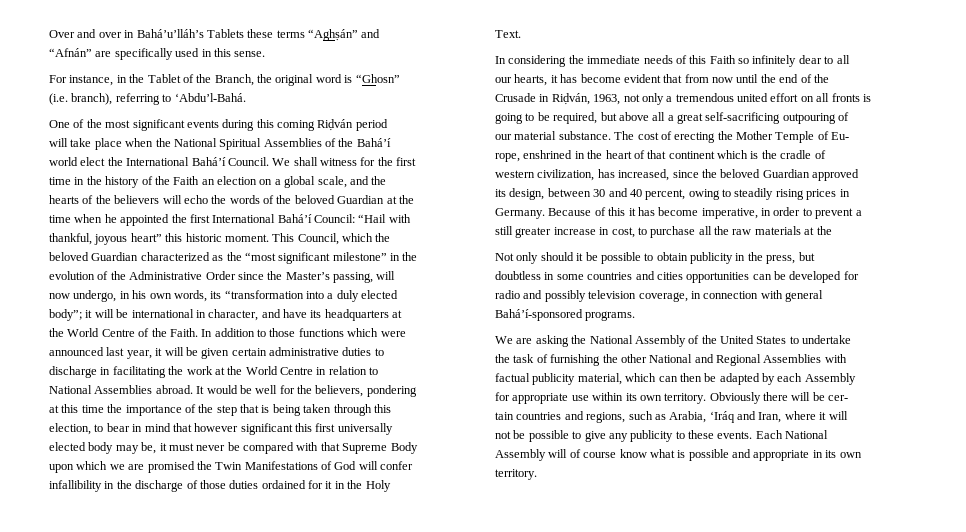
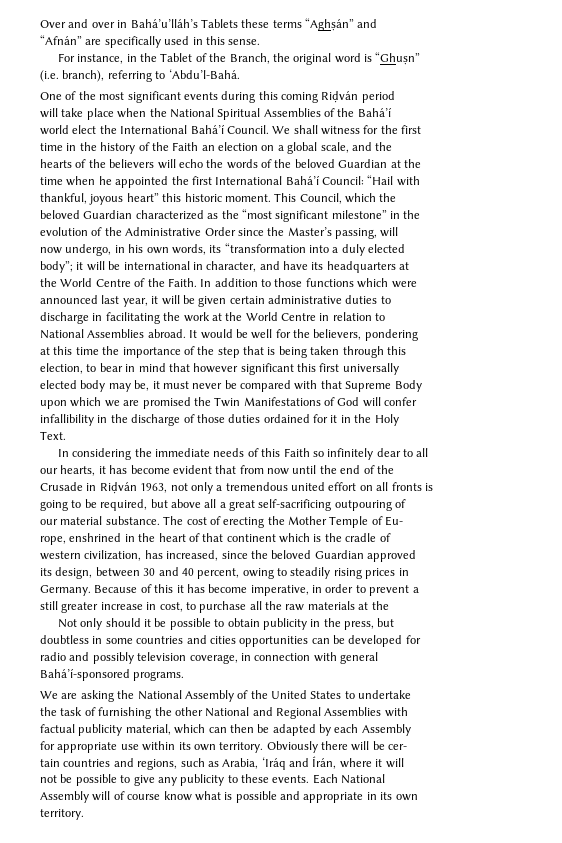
[355,74,400,83] “Ghosn” -> [375,52,421,65] “Ghuṣn”
[551,93,590,105] Riḍván, -> [99,482,137,494] Riḍván
[758,412,782,423] Iran, -> [312,756,337,769] Írán,

